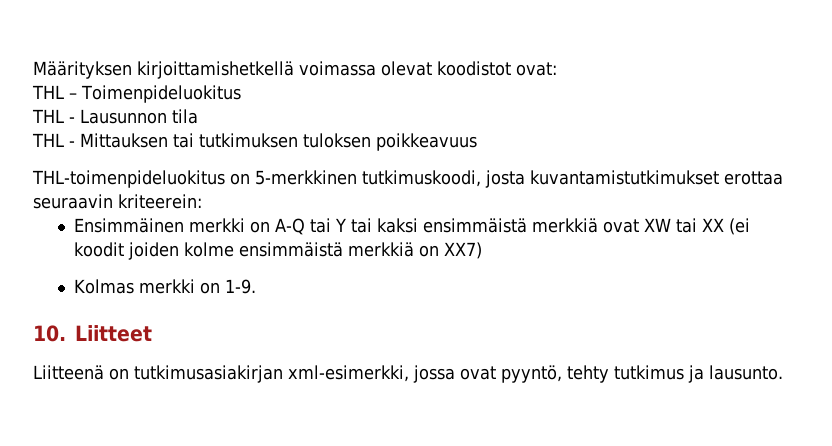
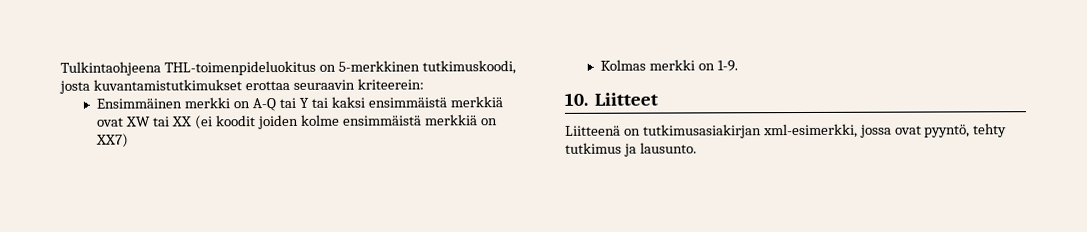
[33,61,557,79] [32,85,241,103] [32,109,198,124] [32,133,477,151] Määrityksen kirjoittamishetkellä voimassa olevat koodistot ovat: // THL – Toimenpideluokitus // THL - Lausunnon tila // THL - Mittauksen tai tutkimuksen tuloksen poikkeavuus // -> [60,61,161,76] Tulkintaohjeena

